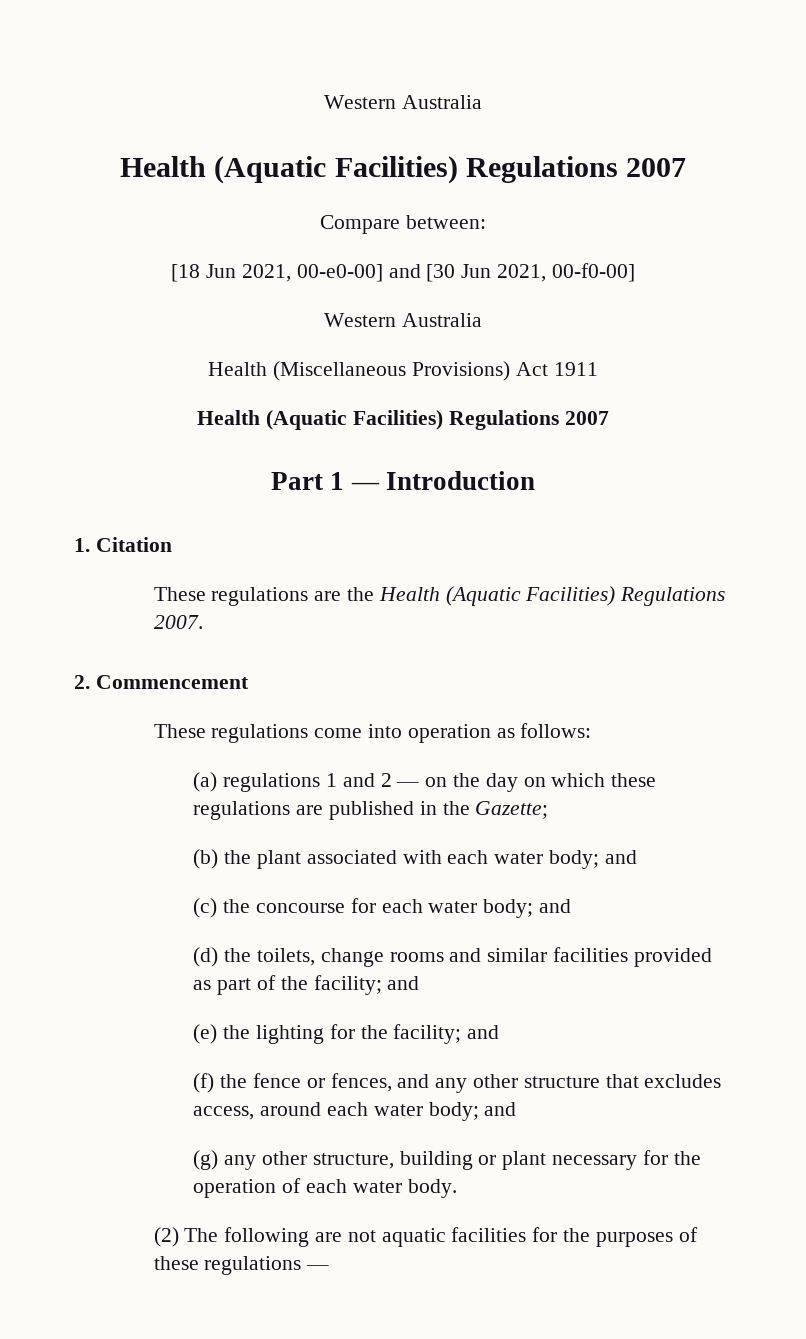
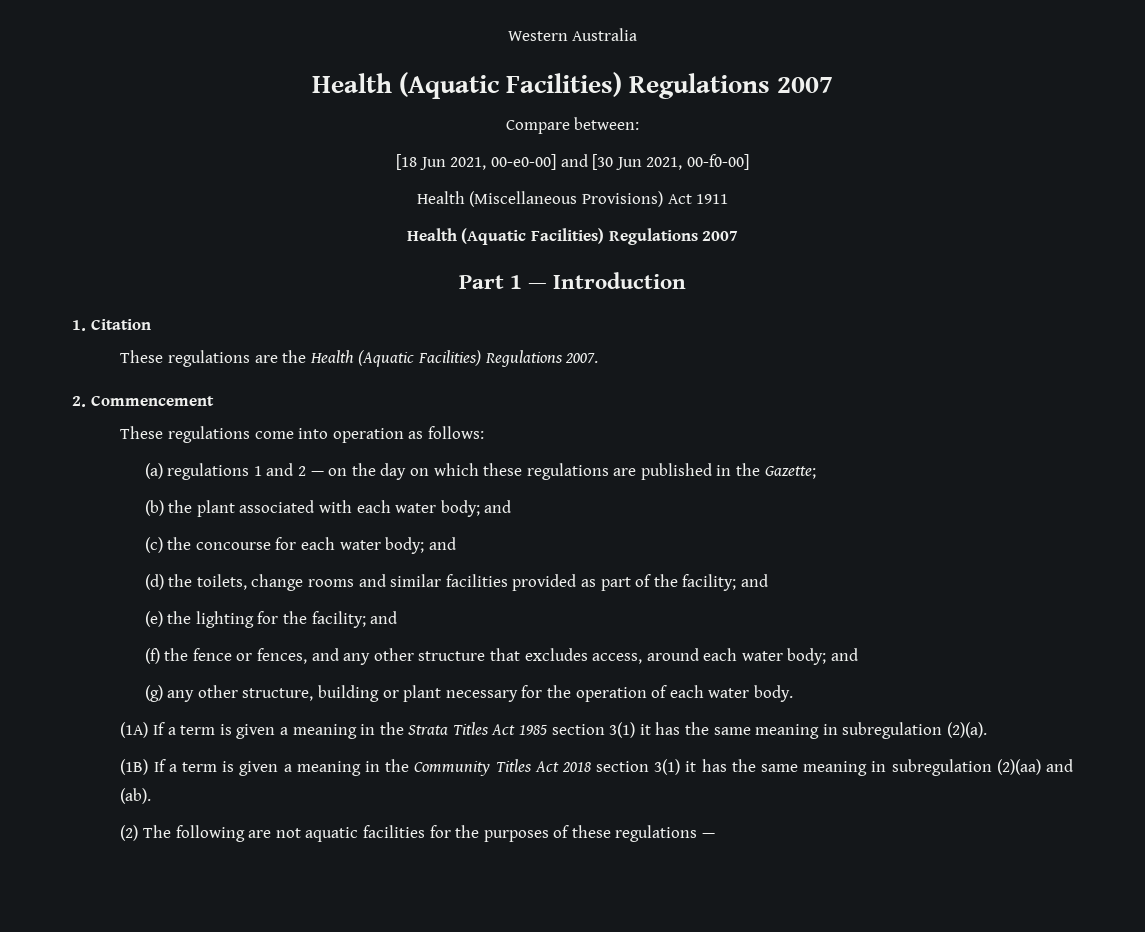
[324,313,482,327] // Western Australia -> (749, 162) none
(457, 1188) none -> [120,722,987,739] [120,759,1074,776] [120,788,152,804] // (1A) If a term is given a meaning in the Strata Titles Act 1985 section 3(1) it has the same meaning in subregulation (2)(a). // (1B) If a term is given a meaning in the Community Titles Act 2018 section 3(1) it has the same meaning in subregulation (2)(aa) and (ab).

